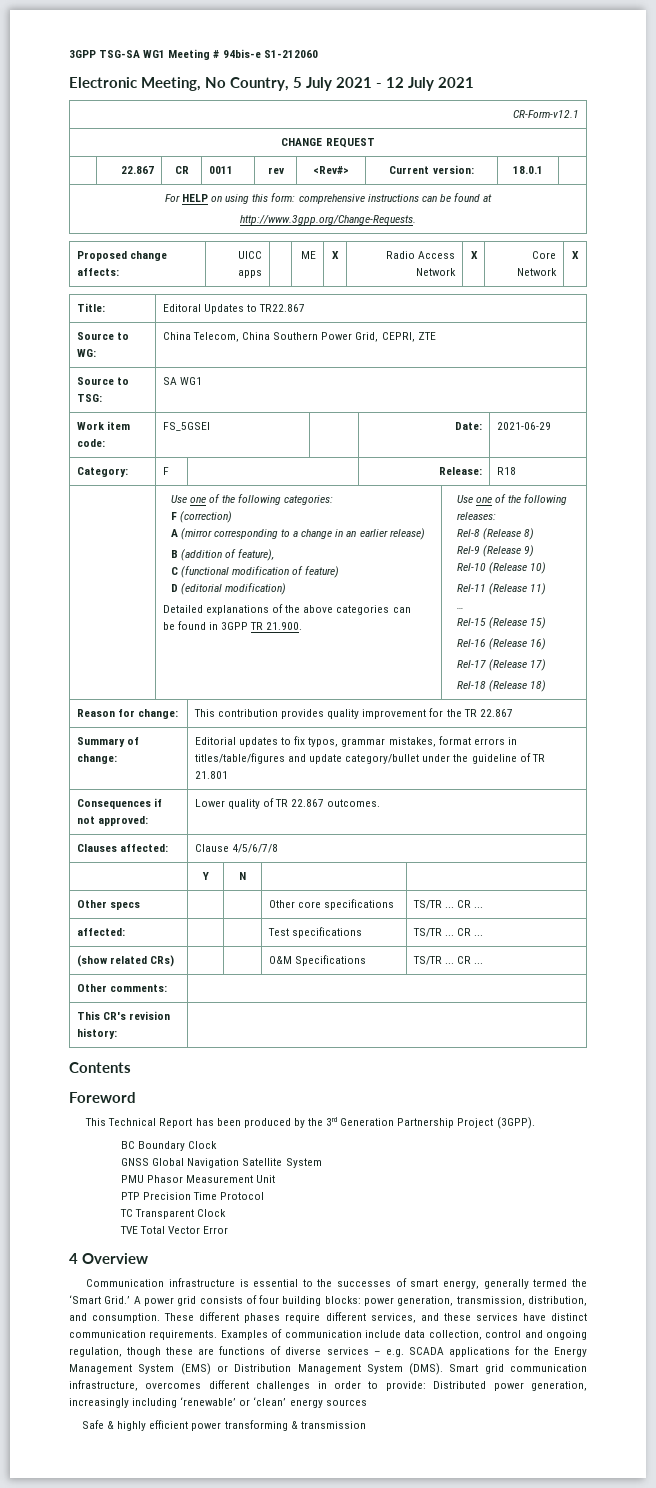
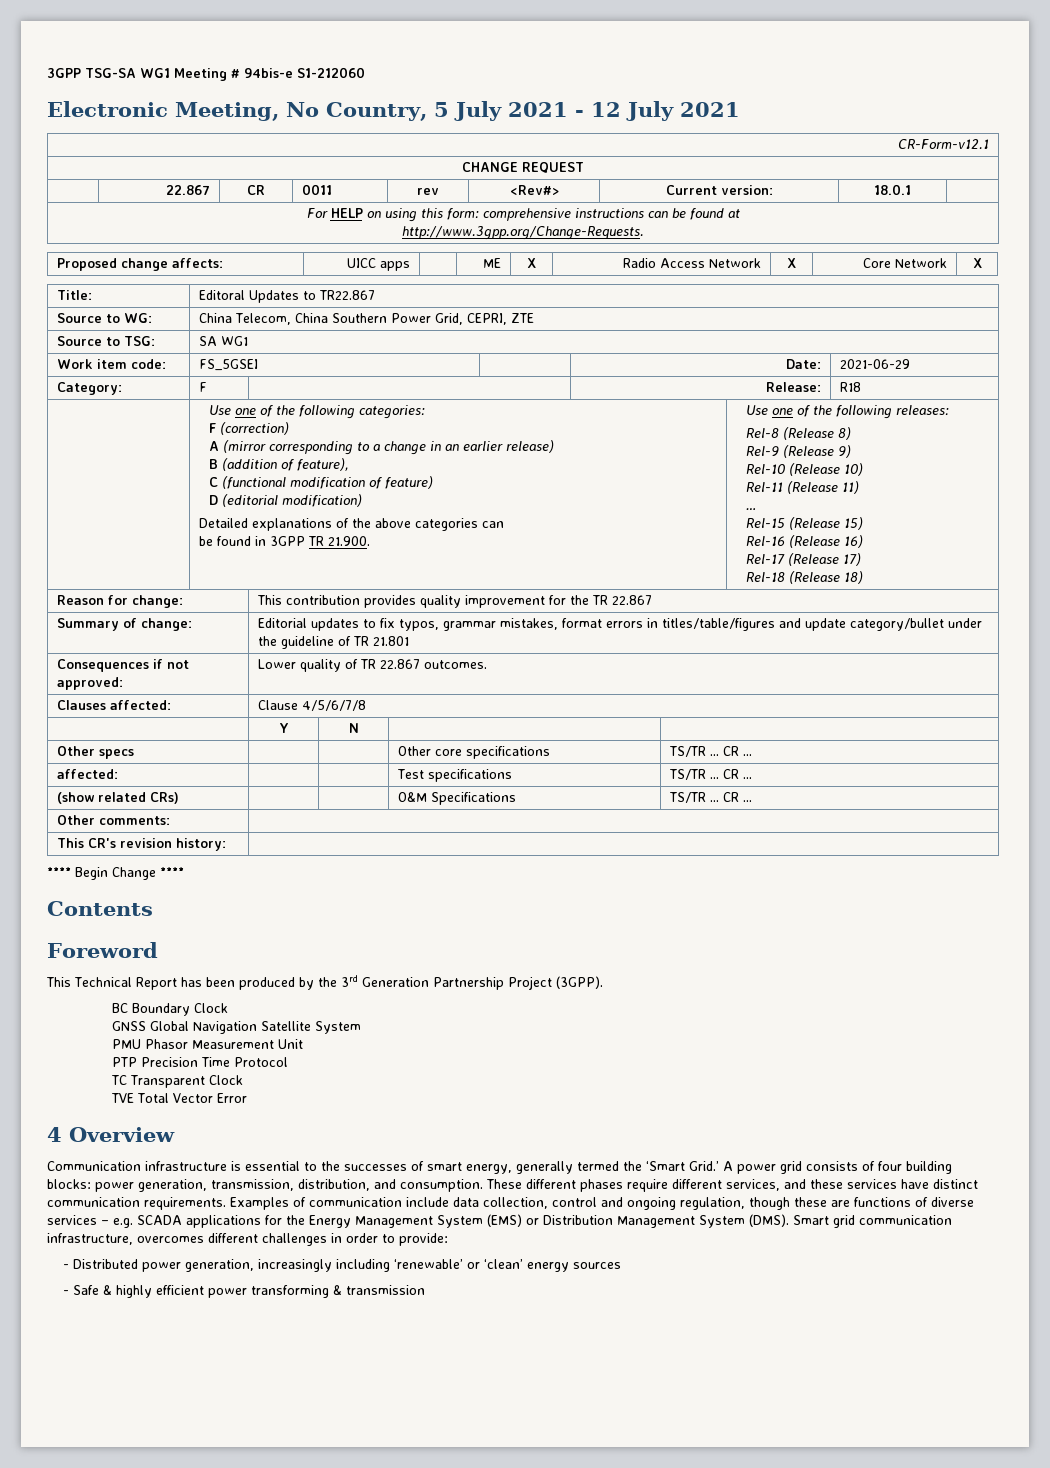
(117, 1033) none -> [47,867,184,880] // **** Begin Change ****
(426, 1386) none -> [63,1264,70,1269] // -
(367, 1402) none -> [63,1290,70,1295] -

